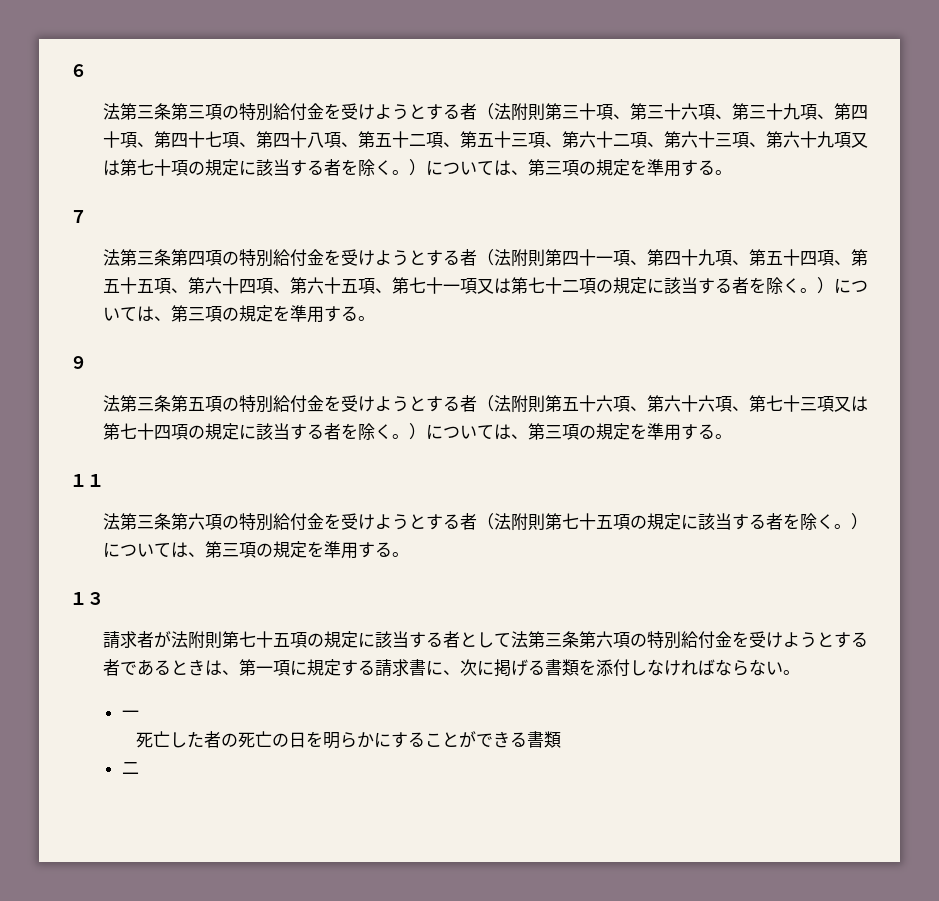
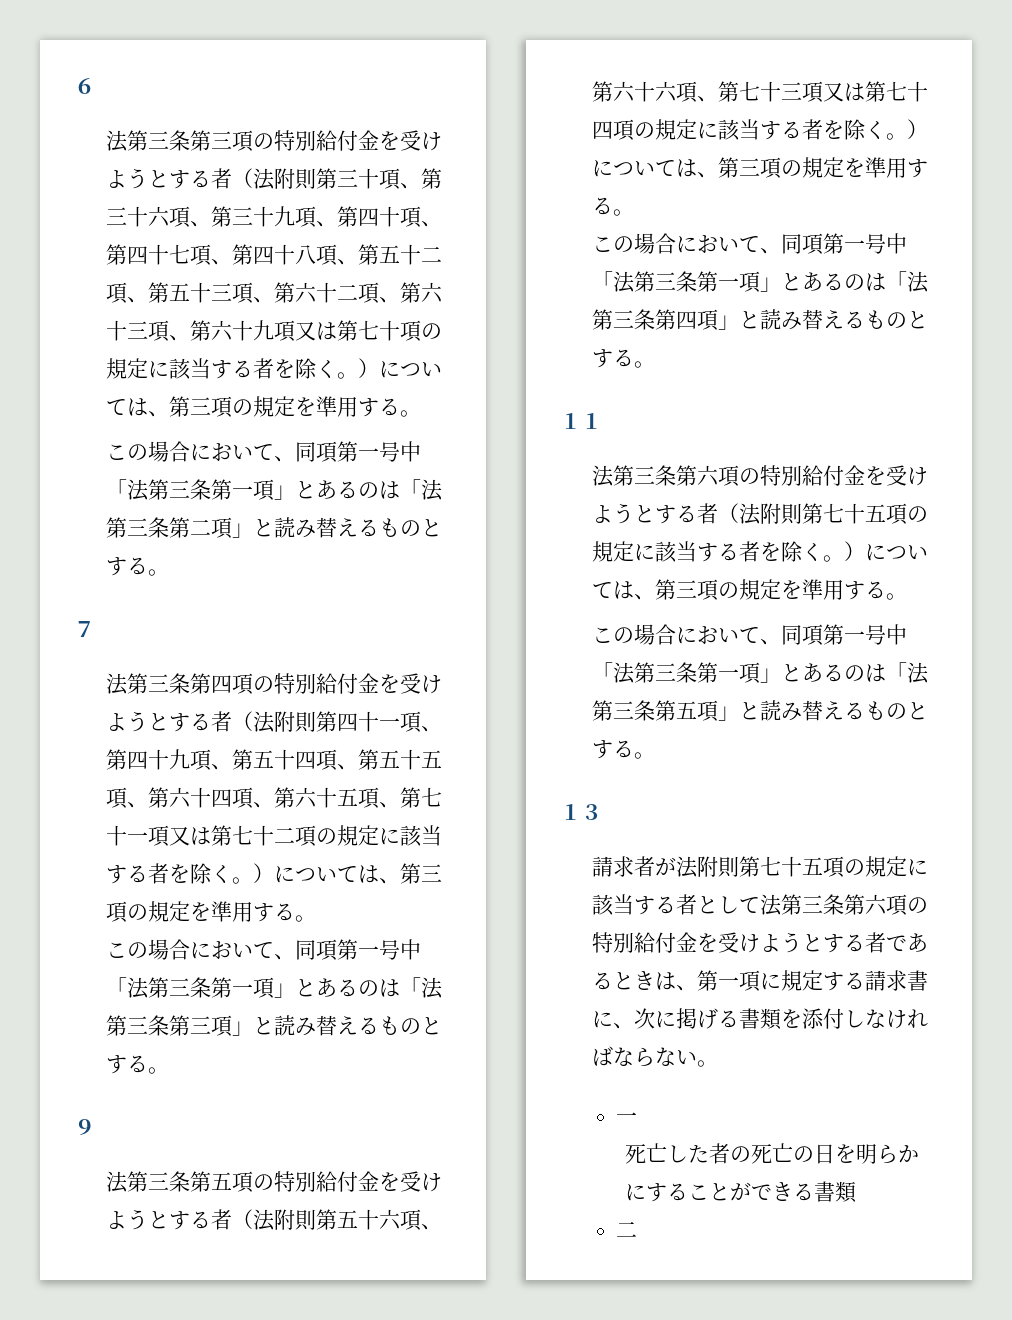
(732, 172) none -> [106,441,422,463] [106,479,444,501] [106,517,443,539] [106,557,170,576] // この場合において、同項第一号中「法第三条第一項」とあるのは「法第三条第二項」と読み替えるものとする。
(375, 318) none -> [106,939,422,961] [106,977,444,999] [106,1015,443,1037] [106,1055,170,1074] // この場合において、同項第一号中「法第三条第一項」とあるのは「法第三条第三項」と読み替えるものとする。
(732, 436) none -> [592,233,908,255] [592,271,930,293] [592,309,929,331] [592,349,656,368] // この場合において、同項第一号中「法第三条第一項」とあるのは「法第三条第四項」と読み替えるものとする。
(409, 554) none -> [592,624,908,646] [592,662,930,684] [592,700,929,722] [592,740,656,759] // この場合において、同項第一号中「法第三条第一項」とあるのは「法第三条第五項」と読み替えるものとする。

